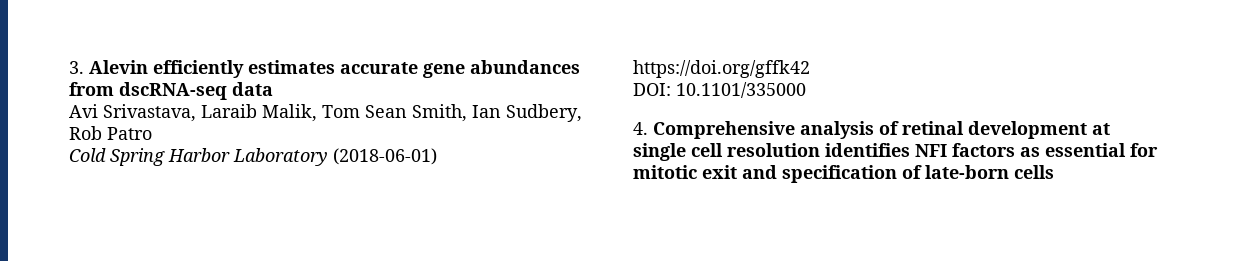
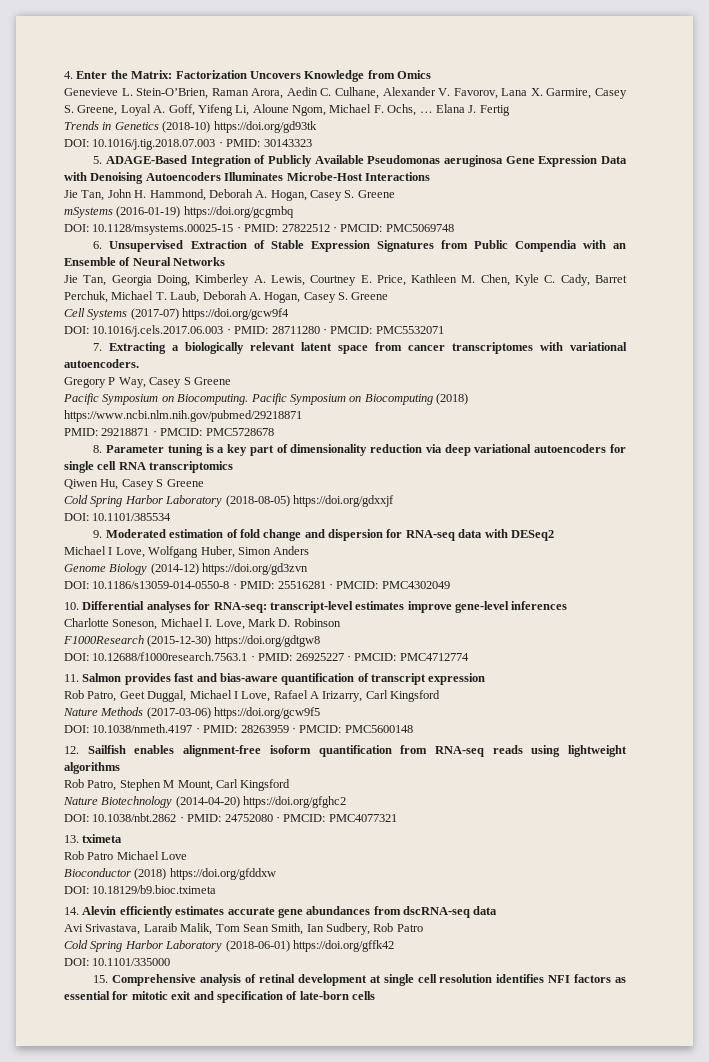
[69,61,84,74] 3. -> [64,70,431,82] [64,87,627,99] [64,104,510,116] [64,121,317,133] [64,139,312,150] [93,155,627,167] [64,172,430,184] [64,189,395,201] [64,206,294,218] [64,224,454,235] [93,240,626,252] [64,257,226,266] [64,274,627,286] [64,291,389,303] [64,308,290,320] [64,325,444,337] [93,342,627,354] [64,359,139,368] [64,377,231,388] [63,393,468,405] [64,410,302,422] [64,428,274,436] [93,444,627,456] [64,461,234,473] [64,479,204,490] [64,495,394,507] [64,513,172,521] [93,529,554,541] [64,546,310,558] [64,563,309,575] [64,581,450,589] [64,601,568,613] [64,618,341,630] [63,635,320,647] [64,652,469,661] [64,673,486,685] [64,690,441,702] [63,707,321,719] [64,724,413,733] [64,745,627,757] [64,762,120,774] [64,779,291,791] [63,796,347,808] [64,813,397,822] [64,834,123,843] [64,851,188,860] [64,868,276,880] [64,885,217,894] [64,907,79,915] 4. Enter the Matrix: Factorization Uncovers Knowledge from Omics // Genevieve L. Stein-O’Brien, Raman Arora, Aedin C. Culhane, Alexander V. Favorov, Lana X. Garmire, Casey S. Greene, Loyal A. Goff, Yifeng Li, Aloune Ngom, Michael F. Ochs, … Elana J. Fertig // Trends in Genetics (2018-10) https://doi.org/gd93tk // DOI: 10.1016/j.tig.2018.07.003 · PMID: 30143323 // 5. ADAGE-Based Integration of Publicly Available Pseudomonas aeruginosa Gene Expression Data with Denoising Autoencoders Illuminates Microbe-Host Interactions // Jie Tan, John H. Hammond, Deborah A. Hogan, Casey S. Greene // mSystems (2016-01-19) https://doi.org/gcgmbq // DOI: 10.1128/msystems.00025-15 · PMID: 27822512 · PMCID: PMC5069748 // 6. Unsupervised Extraction of Stable Expression Signatures from Public Compendia with an Ensemble of Neural Networks // Jie Tan, Georgia Doing, Kimberley A. Lewis, Courtney E. Price, Kathleen M. Chen, Kyle C. Cady, Barret Perchuk, Michael T. Laub, Deborah A. Hogan, Casey S. Greene // Cell Systems (2017-07) https://doi.org/gcw9f4 // DOI: 10.1016/j.cels.2017.06.003 · PMID: 28711280 · PMCID: PMC5532071 // 7. Extracting a biologically relevant latent space from cancer transcriptomes with variational autoencoders. // Gregory P Way, Casey S Greene // Pacific Symposium on Biocomputing. Pacific Symposium on Biocomputing (2018) https://www.ncbi.nlm.nih.gov/pubmed/29218871 // PMID: 29218871 · PMCID: PMC5728678 // 8. Parameter tuning is a key part of dimensionality reduction via deep variational autoencoders for single cell RNA transcriptomics // Qiwen Hu, Casey S Greene // Cold Spring Harbor Laboratory (2018-08-05) https://doi.org/gdxxjf // DOI: 10.1101/385534 // 9. Moderated estimation of fold change and dispersion for RNA-seq data with DESeq2 // Michael I Love, Wolfgang Huber, Simon Anders // Genome Biology (2014-12) https://doi.org/gd3zvn // DOI: 10.1186/s13059-014-0550-8 · PMID: 25516281 · PMCID: PMC4302049 // 10. Differential analyses for RNA-seq: transcript-level estimates improve gene-level inferences // Charlotte Soneson, Michael I. Love, Mark D. Robinson // F1000Research (2015-12-30) https://doi.org/gdtgw8 // DOI: 10.12688/f1000research.7563.1 · PMID: 26925227 · PMCID: PMC4712774 // 11. Salmon provides fast and bias-aware quantification of transcript expression // Rob Patro, Geet Duggal, Michael I Love, Rafael A Irizarry, Carl Kingsford // Nature Methods (2017-03-06) https://doi.org/gcw9f5 // DOI: 10.1038/nmeth.4197 · PMID: 28263959 · PMCID: PMC5600148 // 12. Sailfish enables alignment-free isoform quantification from RNA-seq reads using lightweight algorithms // Rob Patro, Stephen M Mount, Carl Kingsford // Nature Biotechnology (2014-04-20) https://doi.org/gfghc2 // DOI: 10.1038/nbt.2862 · PMID: 24752080 · PMCID: PMC4077321 // 13. tximeta // Rob Patro Michael Love // Bioconductor (2018) https://doi.org/gfddxw // DOI: 10.18129/b9.bioc.tximeta // 14.
[633,122,648,135] 4. -> [93,975,109,983] 15.

